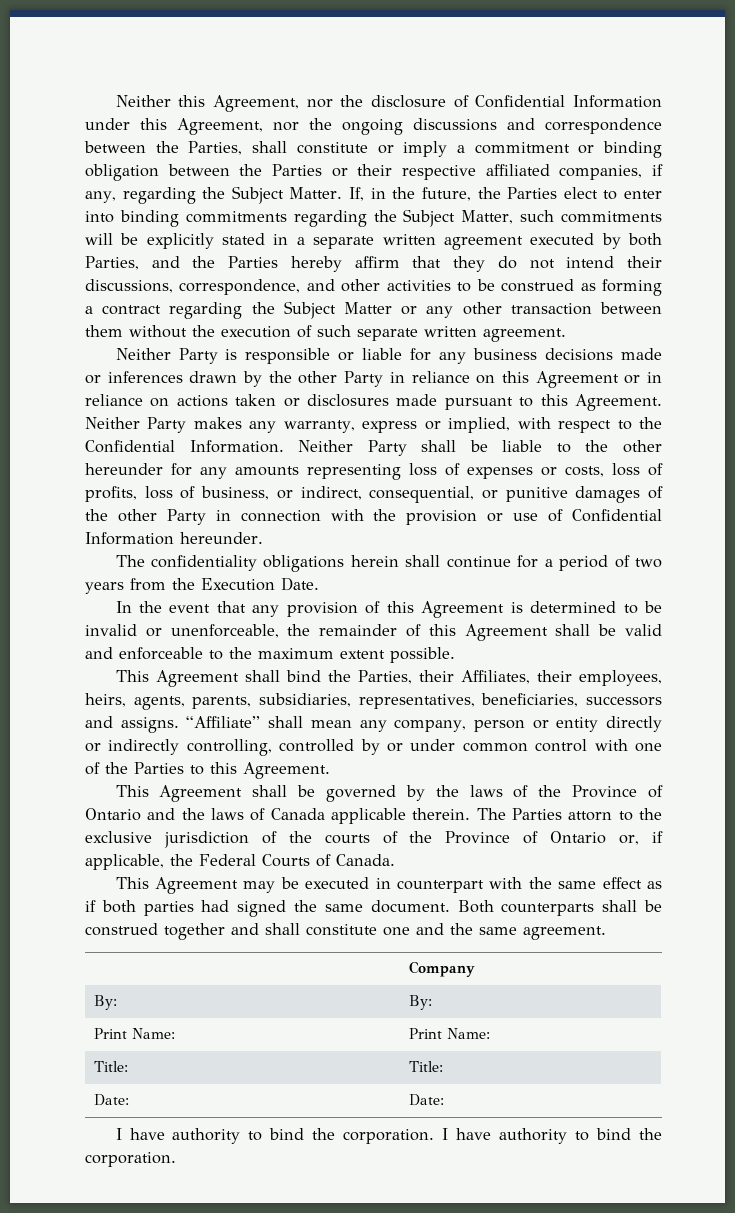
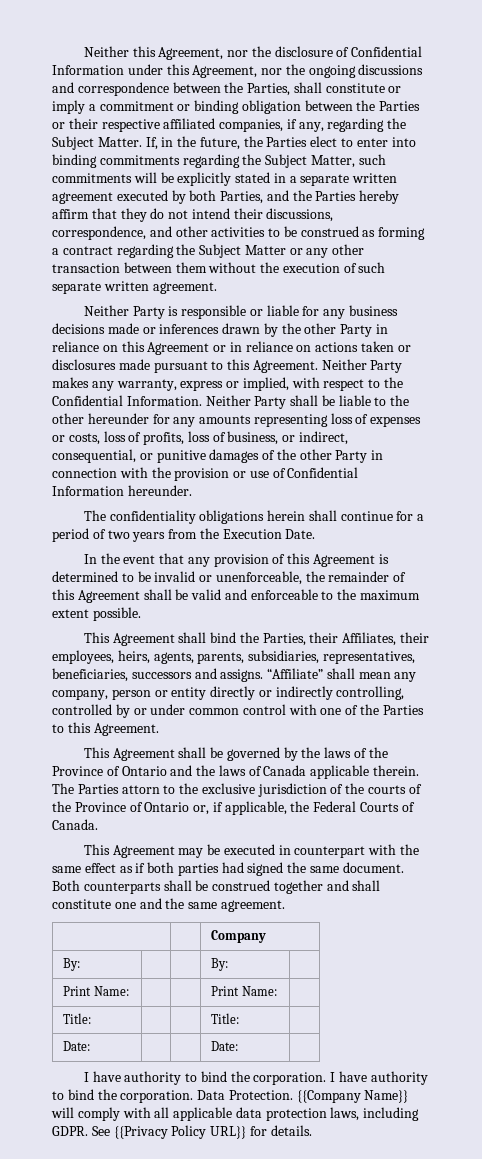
(176, 1159) none -> [197,1090,409,1103] [51,1107,420,1121] [52,1125,312,1139] Data Protection. {{Company Name}} will comply with all applicable data protection laws, including GDPR. See {{Privacy Policy URL}} for details.

